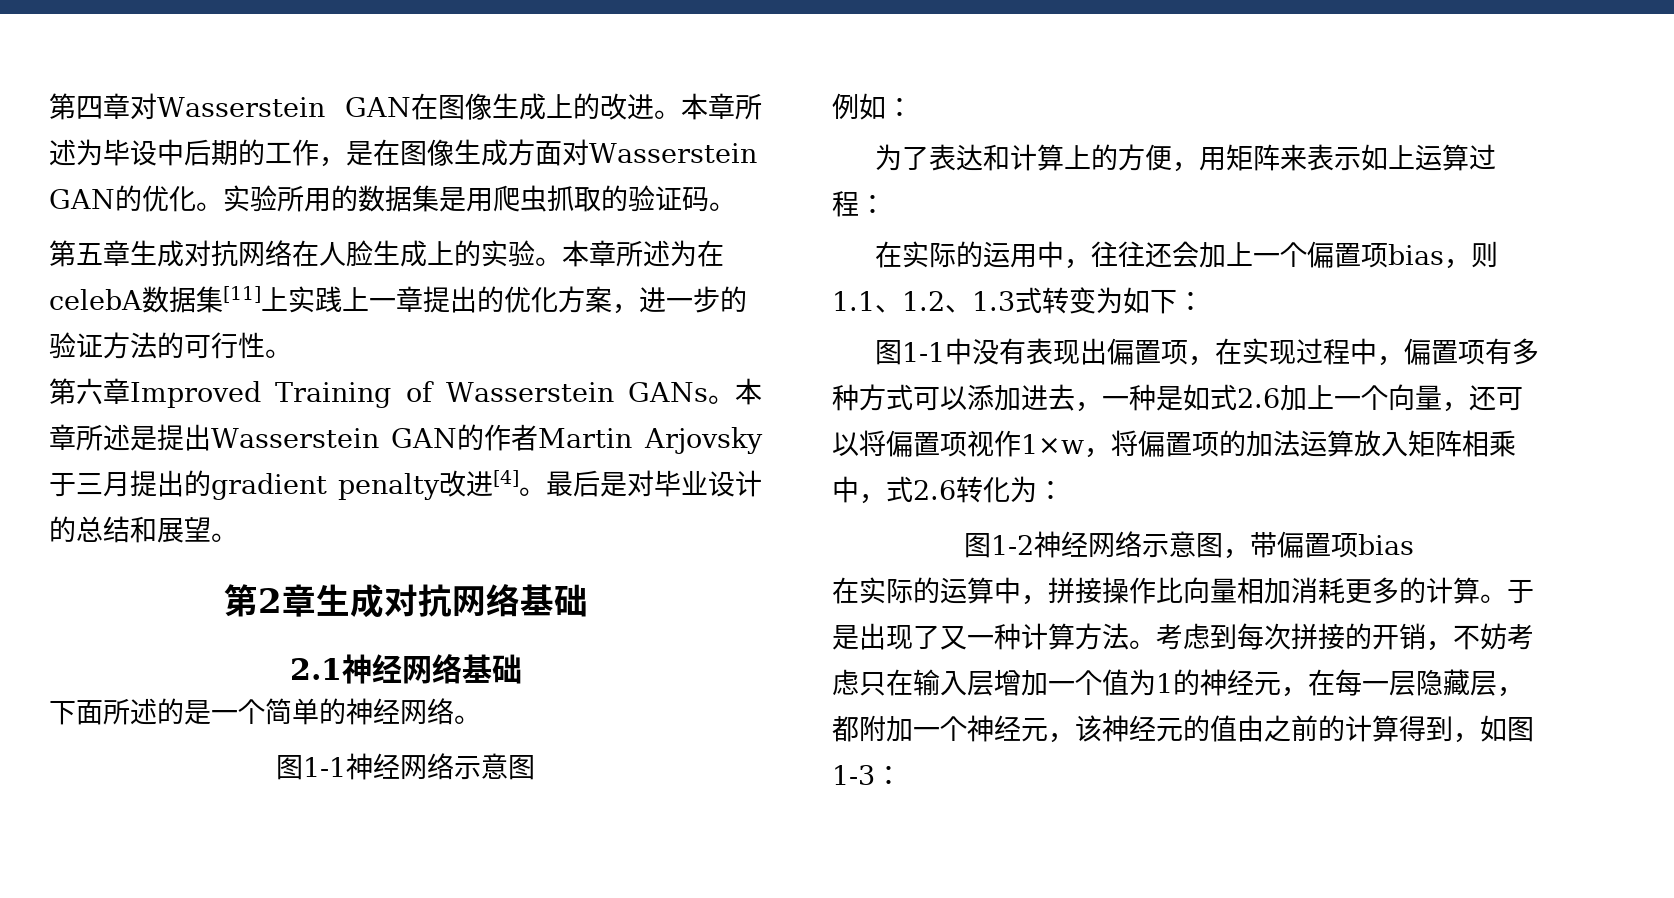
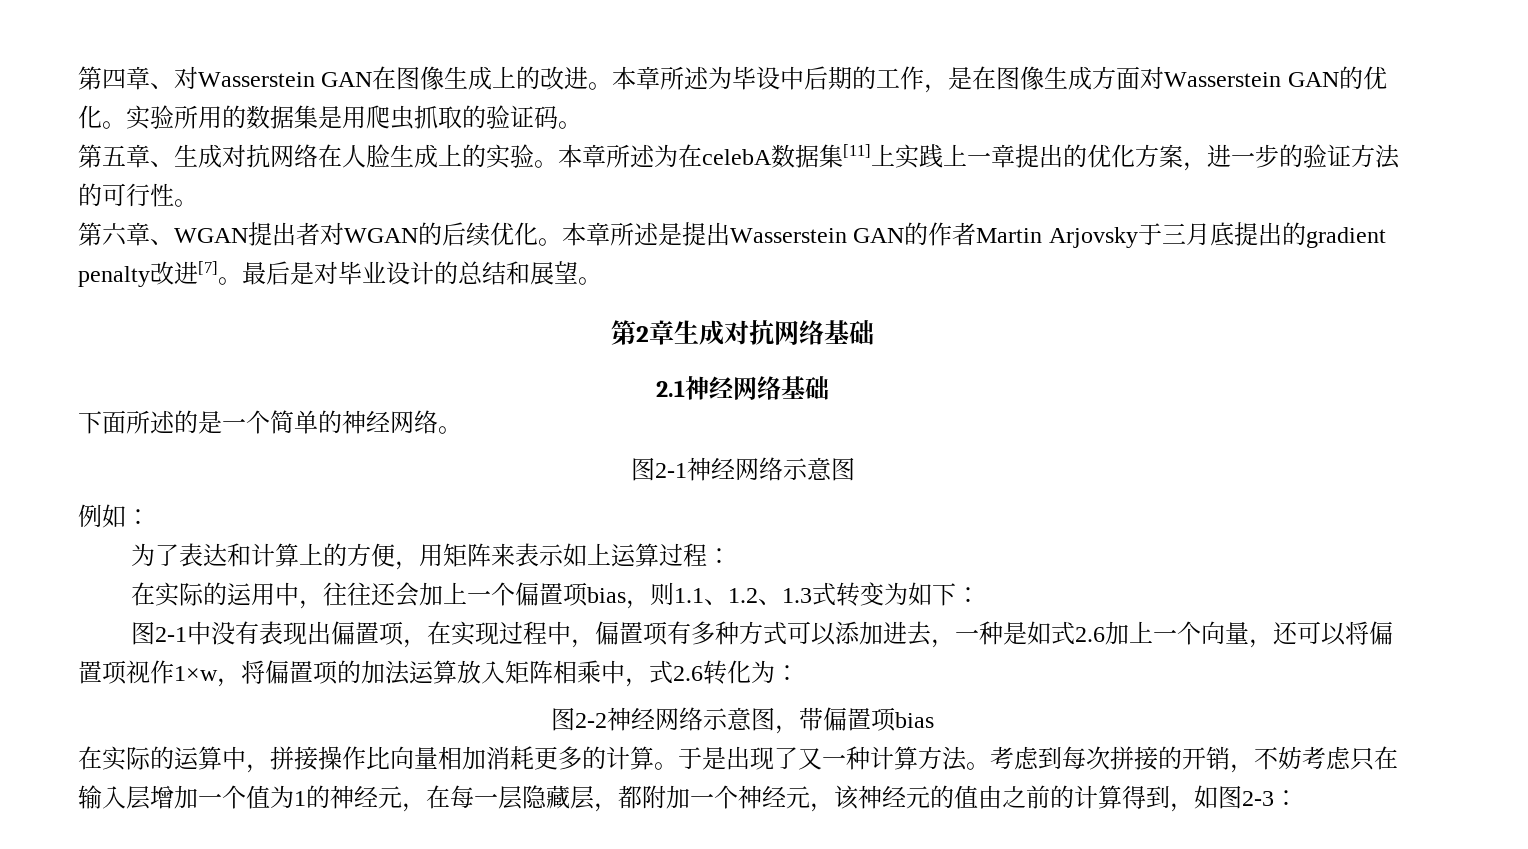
(130, 106) none -> [150,83,174,89] 、
(130, 253) none -> [150,161,174,167] 、
[130,381,708,408] Improved Training of Wasserstein GANs -> [150,222,538,247] 、WGAN提出者对WGAN的后续优化
(130, 484) none -> [1209,222,1234,246] 底
[493,470,519,487] [4] -> [198,261,218,275] [7]
[303,757,346,777] 1-1 -> [654,463,687,478] 2-1
[902,342,946,362] 1-1 -> [154,627,187,642] 2-1
[990,535,1034,555] 1-2 -> [575,713,607,728] 2-2
[832,765,875,785] 1-3 -> [1242,791,1274,806] 2-3

